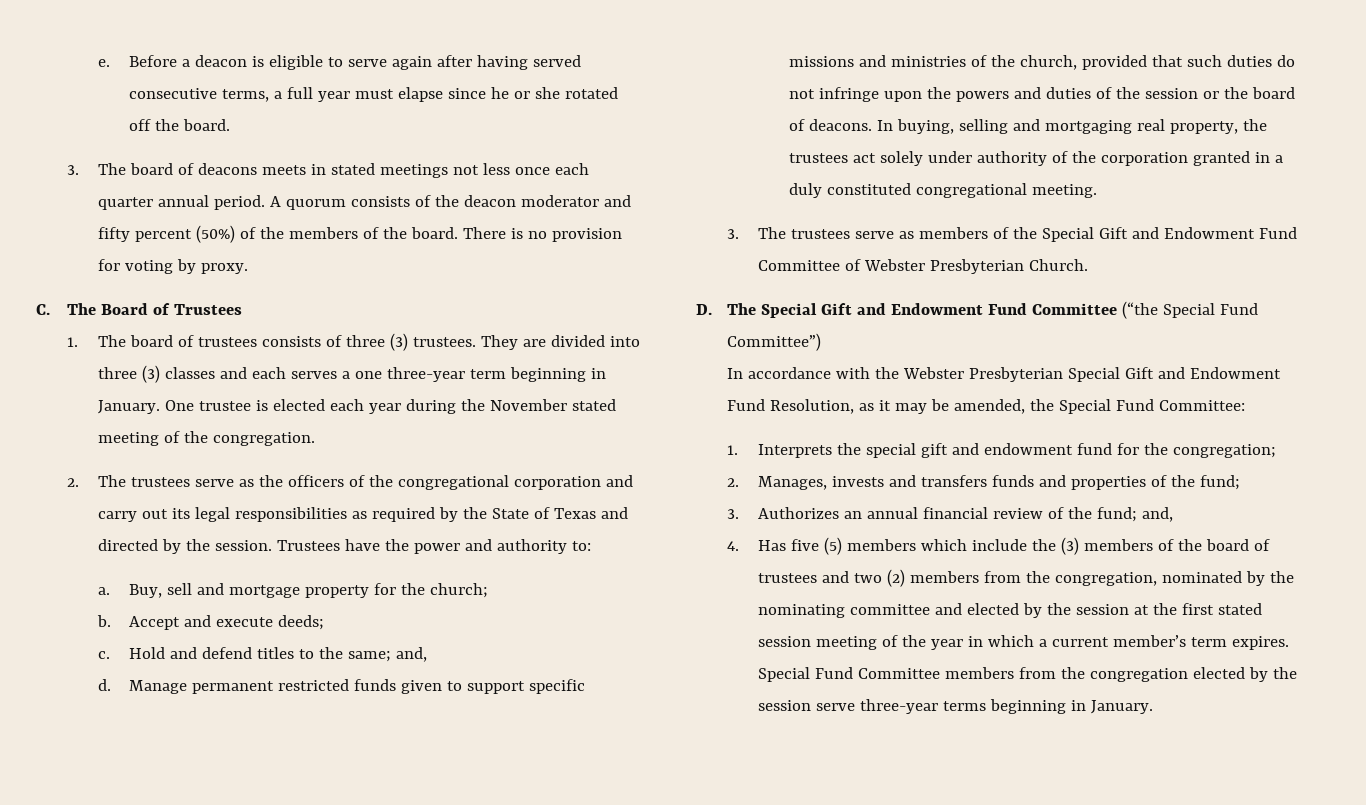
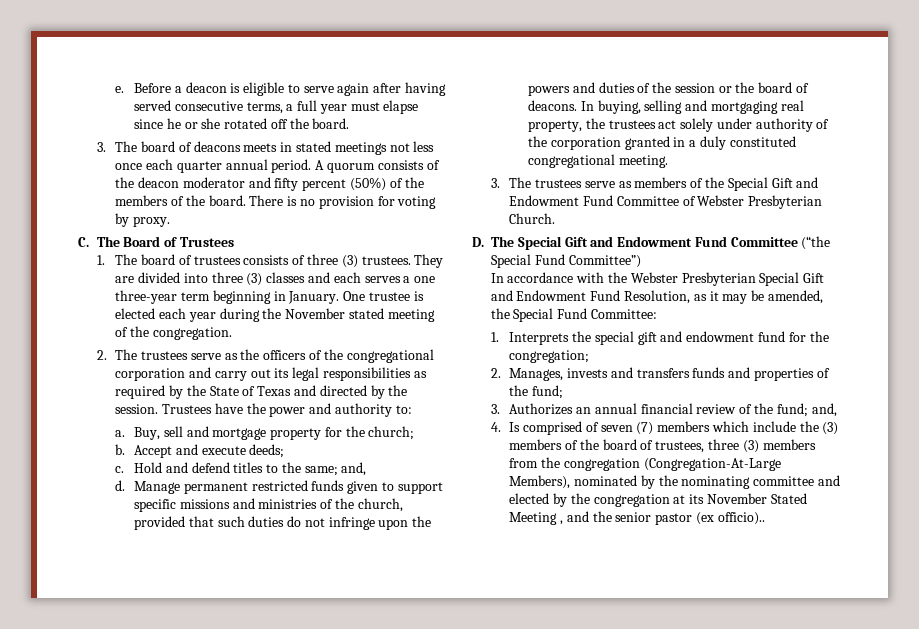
[757,537,842,555] Has five (5) -> [509,421,654,435] Is comprised of seven (7)
[757,569,1157,587] trustees and two (2) members from the congregation, -> [655,439,816,453] [509,457,781,471] [509,475,571,489] trustees, three (3) members from the congregation (Congregation-At-Large Members),
[1075,603,1262,615] [757,635,1289,650] [757,667,1297,682] [757,699,1153,714] session at the first stated session meeting of the year in which a current member’s term expires. Special Fund Committee members from the congregation elected by the session serve three-year terms beginning in January. -> [593,493,807,507] [509,511,765,525] congregation at its November Stated Meeting , and the senior pastor (ex officio)..

